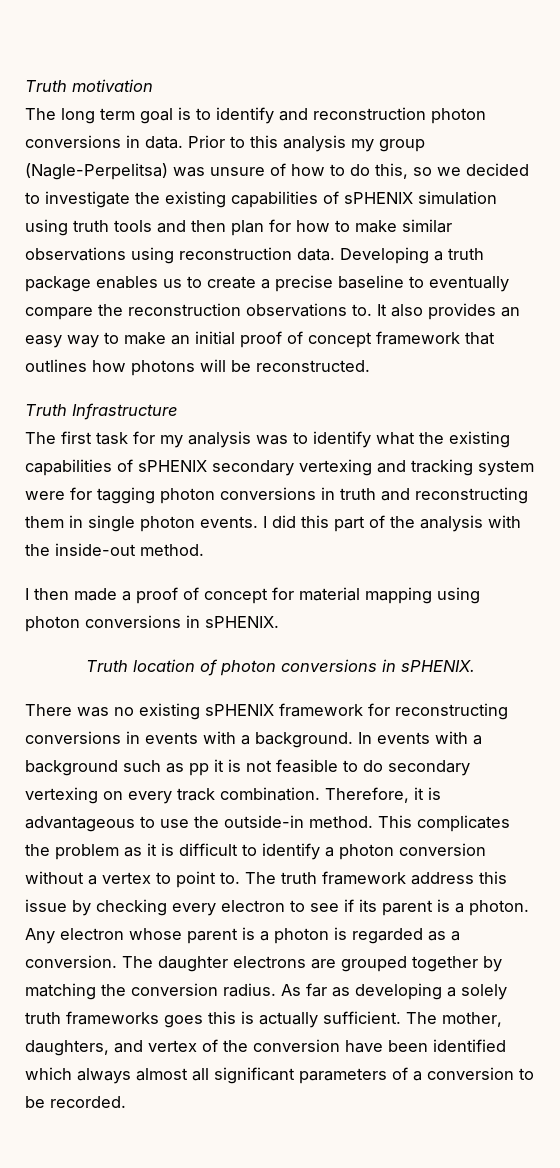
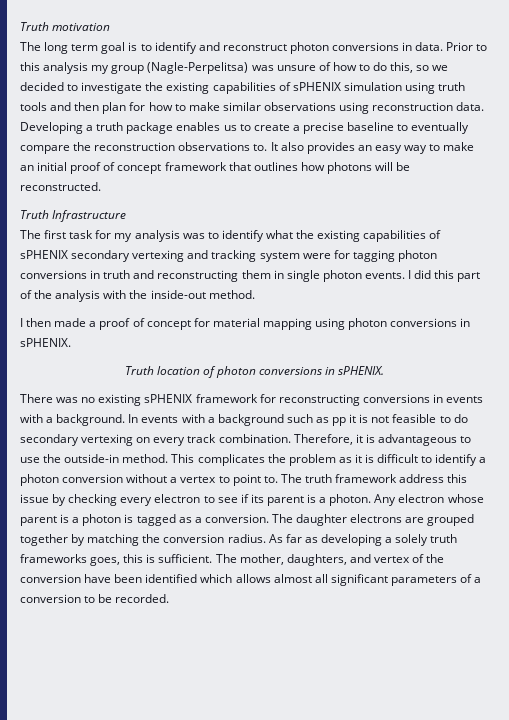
[313,107,426,120] reconstruction -> [222,44,287,51] reconstruct
[352,928,423,944] regarded -> [136,514,176,526] tagged
[164,1015,203,1028] goes -> [90,557,121,566] goes,
[259,1012,318,1028] actually -> (156, 558) none
[77,1068,131,1084] always -> [235,574,271,583] allows

